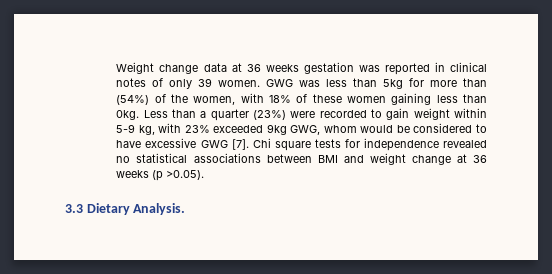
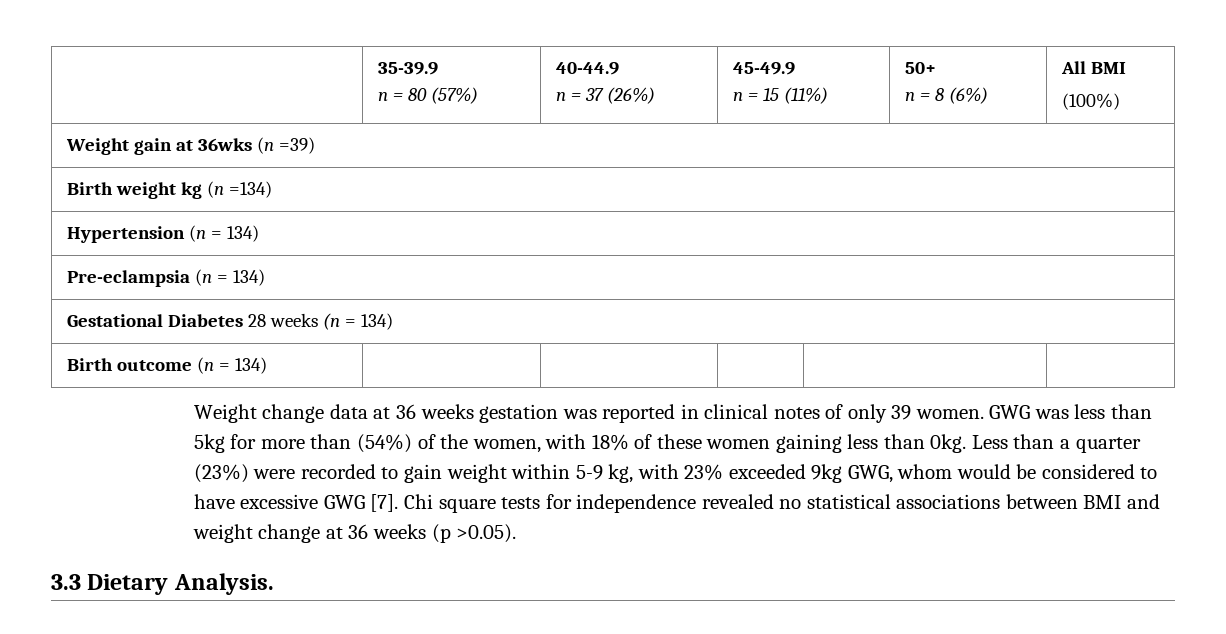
(116, 68) none -> [377,62,438,75] [377,87,478,104] [555,62,619,75] [555,87,655,104] [732,62,795,75] [732,87,828,104] [904,62,936,74] [904,87,988,104] [1060,61,1126,74] [1061,93,1120,110] [65,137,315,155] [66,181,272,199] [66,225,259,243] [66,269,265,287] [66,313,393,330] [66,357,267,374] | 35-39.9 // n = 80 (57%) | 40-44.9 // n = 37 (26%) | 45-49.9 // n = 15 (11%) | 50+ // n = 8 (6%) | All BMI // (100%) // Weight gain at 36wks (n =39) // Birth weight kg (n =134) // Hypertension (n = 134) // Pre-eclampsia (n = 134) // Gestational Diabetes 28 weeks (n = 134) // Birth outcome (n = 134) | | | | | //

